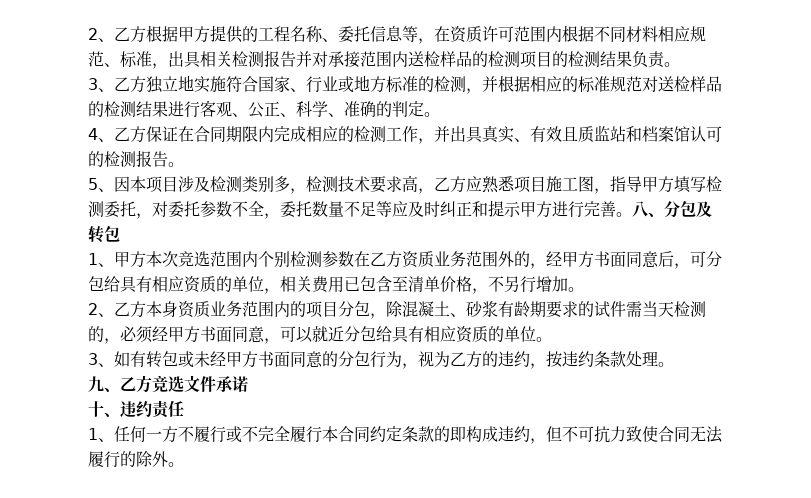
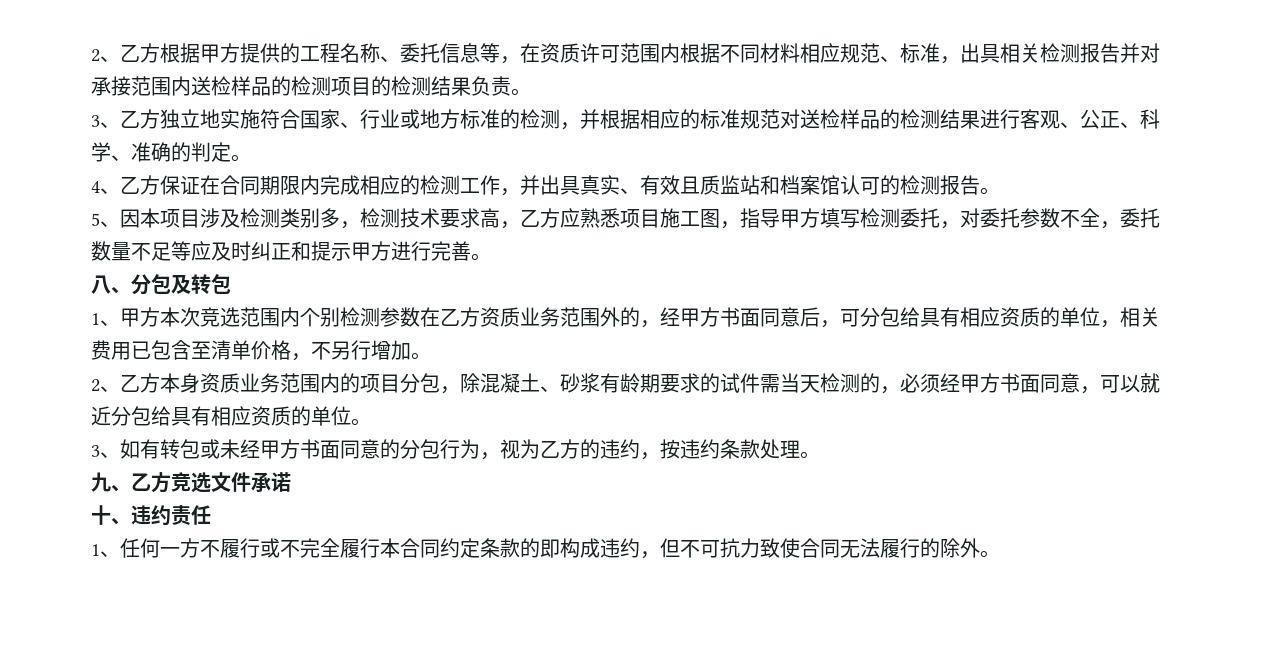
(632, 214) none -> (491, 257) //

